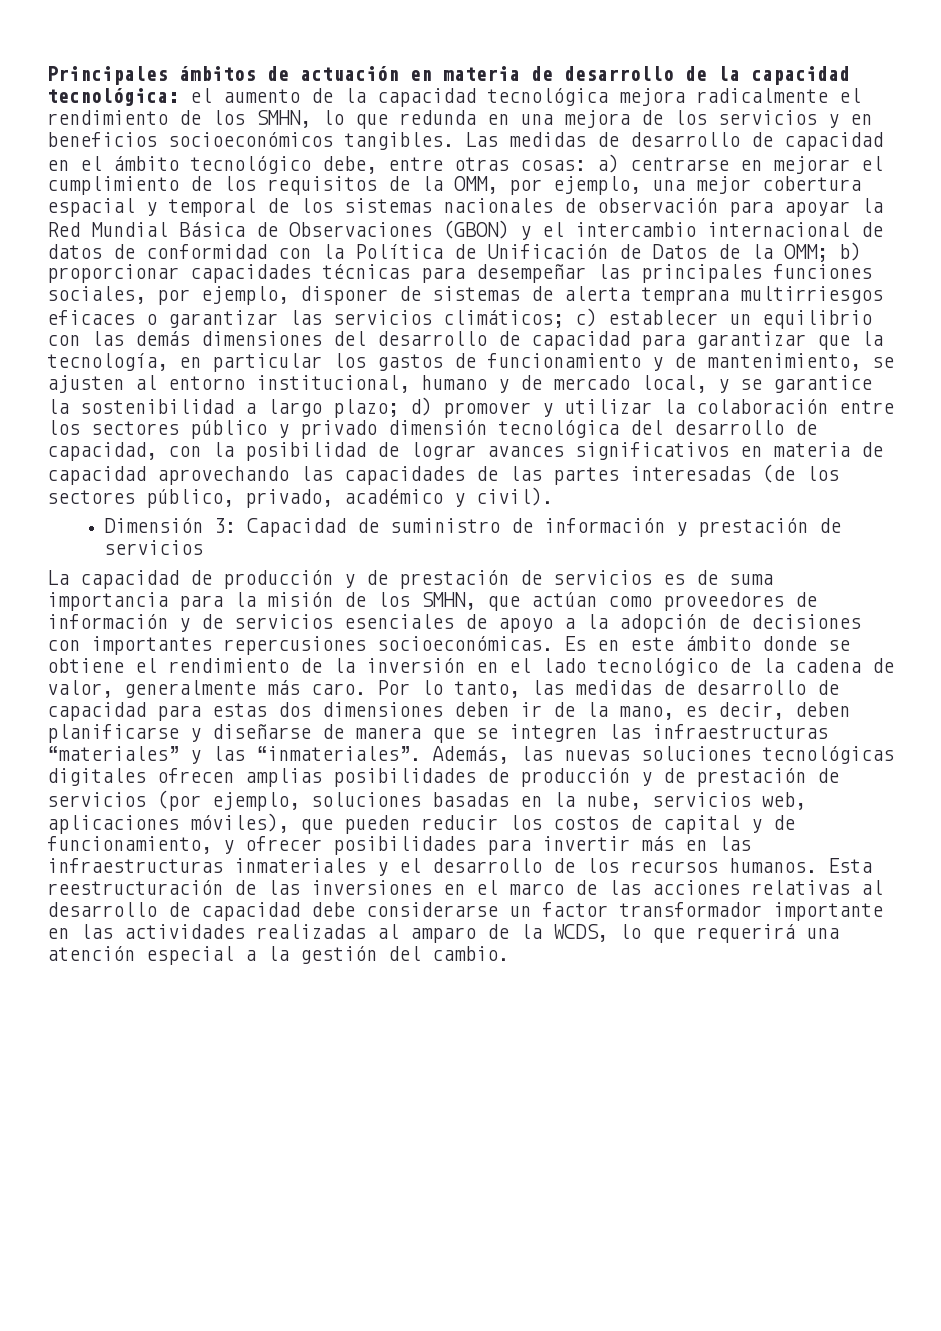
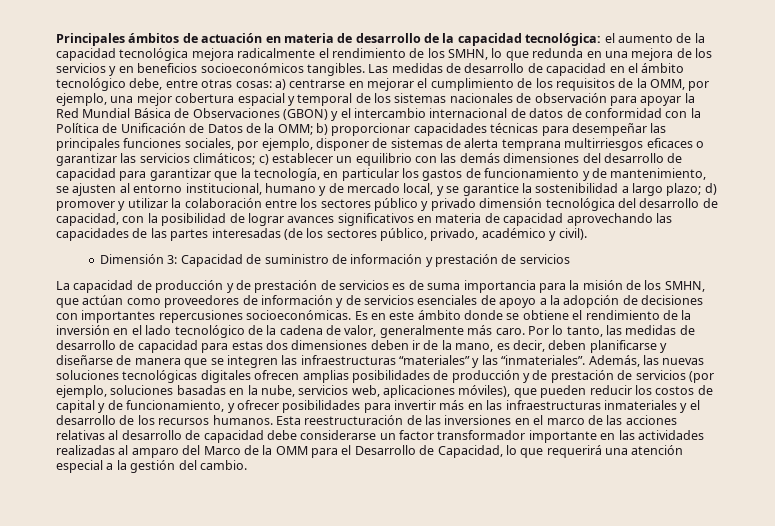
[487,924,608,942] de la WCDS, -> [182,445,503,458] del Marco de la OMM para el Desarrollo de Capacidad,

